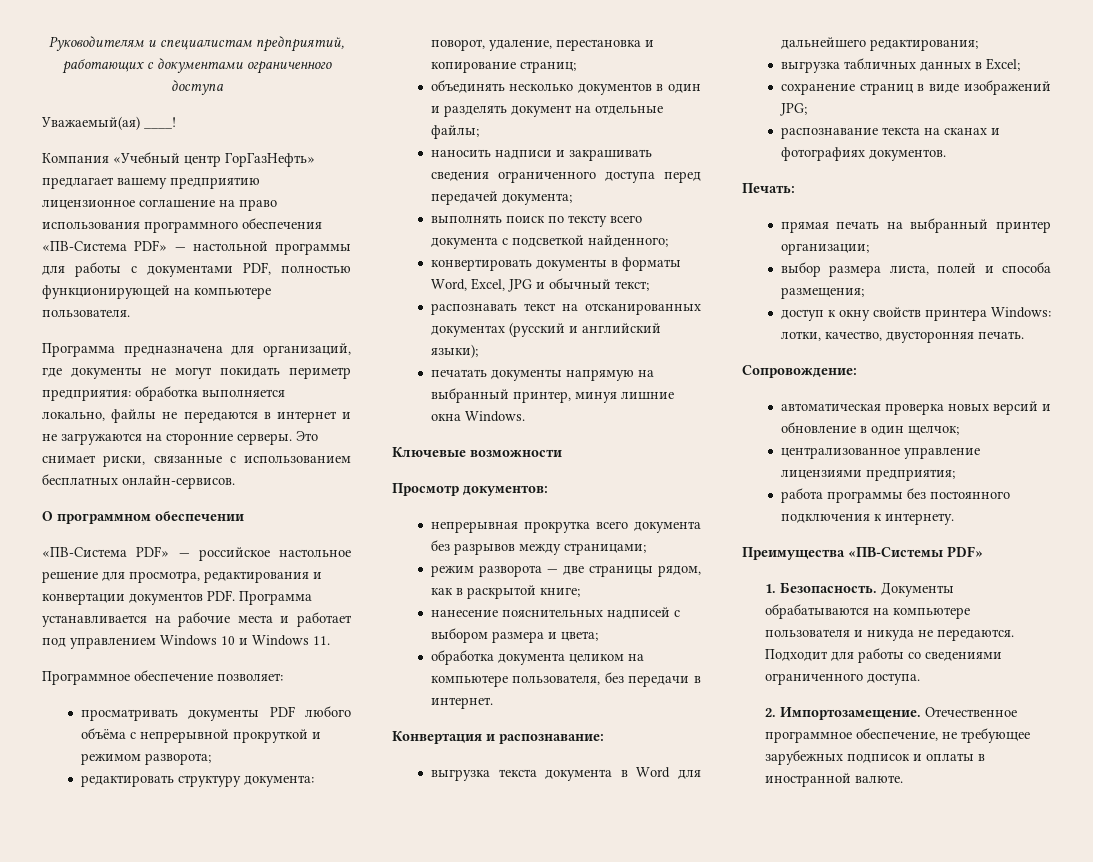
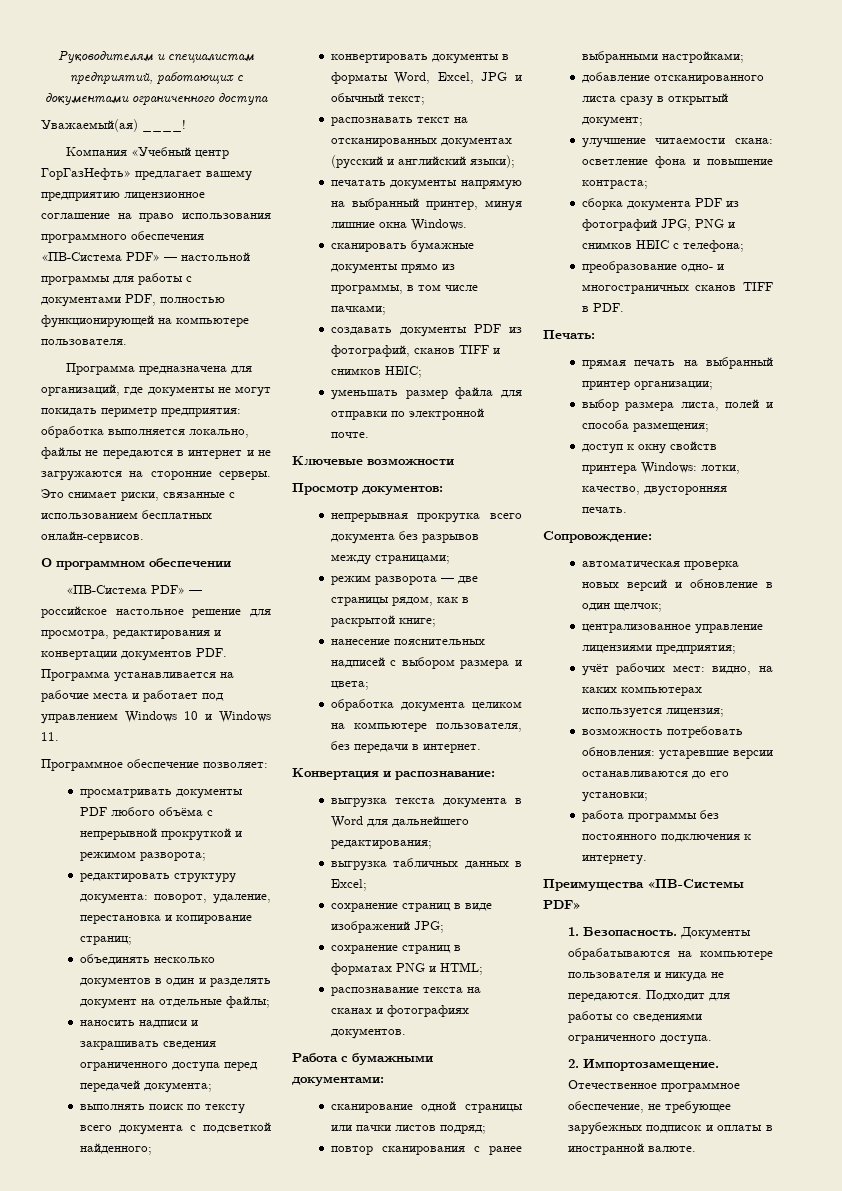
(525, 416) none -> [330,240,474,253] [330,263,455,274] [330,284,478,294] [330,305,386,315] [330,324,522,337] [330,345,500,357] [330,366,422,378] [330,387,522,400] [330,408,484,420] [330,432,369,438] // сканировать бумажные документы прямо из программы, в том числе пачками; // создавать документы PDF из фотографий, сканов TIFF и снимков HEIC; // уменьшать размер файла для отправки по электронной почте.
(807, 109) none -> [330,945,461,954] [330,962,483,975] // сохранение страниц в форматах PNG и HTML;
(946, 155) none -> [292,1053,433,1065] [292,1076,384,1086] [330,1101,523,1113] [330,1125,486,1134] [330,1146,522,1155] [581,51,744,63] [581,72,764,84] [581,93,728,106] [581,116,643,127] [581,137,773,148] [581,156,773,168] [581,180,648,189] [581,198,739,211] [581,219,735,231] [581,240,744,252] [581,261,724,273] [581,282,773,294] [581,303,624,312] // Работа с бумажными документами: // сканирование одной страницы или пачки листов подряд; // повтор сканирования с ранее выбранными настройками; // добавление отсканированного листа сразу в открытый документ; // улучшение читаемости скана: осветление фона и повышение контраста; // сборка документа PDF из фотографий JPG, PNG и снимков HEIC с телефона; // преобразование одно- и многостраничных сканов TIFF в PDF.
(955, 475) none -> [581,663,773,676] [581,686,702,696] [581,708,724,718] [581,726,743,738] [581,747,773,760] [581,771,729,779] [581,792,648,802] // учёт рабочих мест: видно, на каких компьютерах используется лицензия; // возможность потребовать обновления: устаревшие версии останавливаются до его установки;

